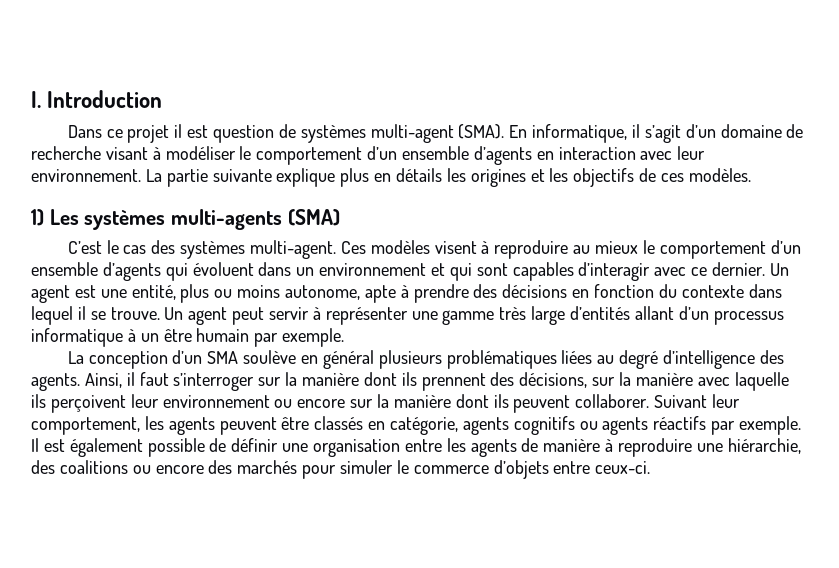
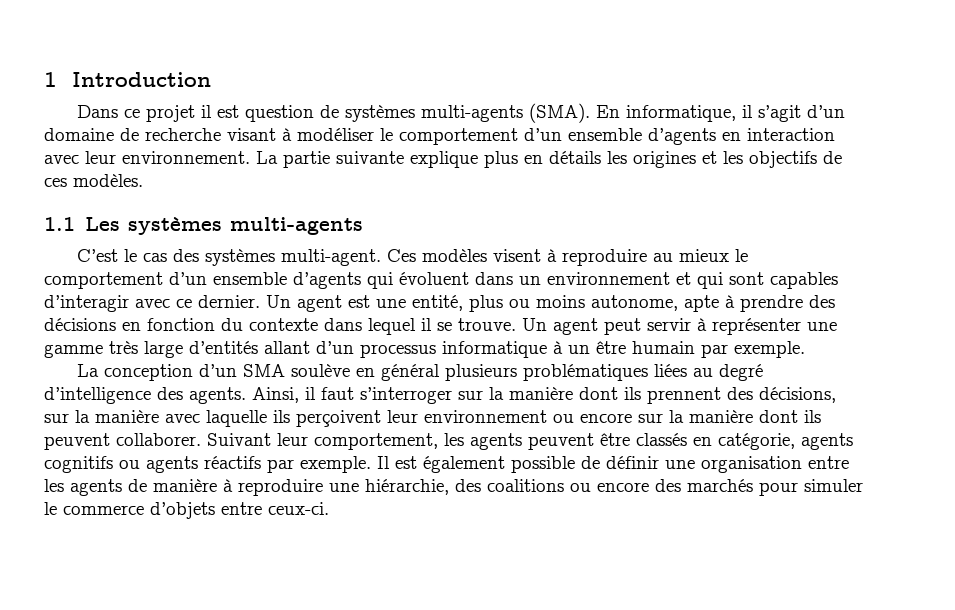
[31,91,41,108] I. -> [44,72,57,87] 1
[370,124,454,143] multi-agent -> [421,105,524,122] multi-agents
[31,209,44,226] 1) -> [44,217,75,231] 1.1
[287,209,340,226] (SMA) -> (363, 226) none

